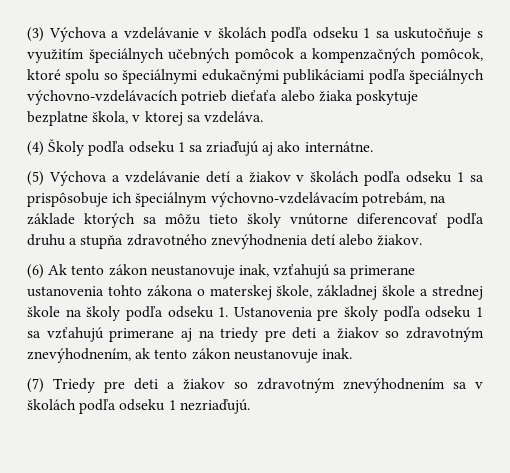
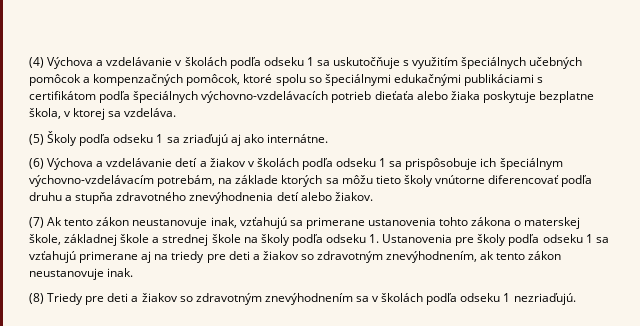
[27,27,44,42] (3) -> [29,57,44,68] (4)
(365, 76) none -> [537,77,544,83] [29,91,96,100] s certifikátom
[27,141,44,156] (4) -> [29,134,44,145] (5)
[27,171,44,186] (5) -> [29,158,44,169] (6)
[27,264,44,279] (6) -> [29,217,44,228] (7)
[27,378,44,393] (7) -> [29,293,44,304] (8)

